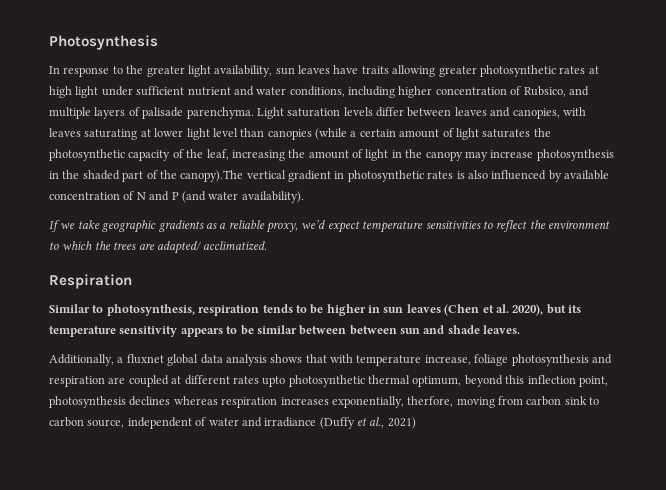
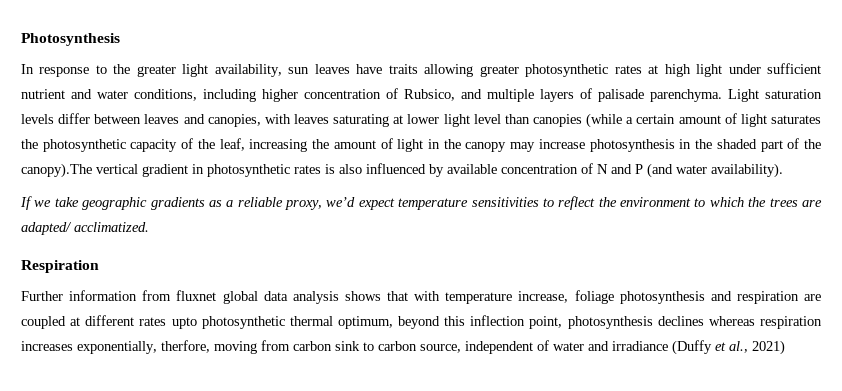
[49,304,581,316] [49,325,521,337] [49,354,124,366] Similar to photosynthesis, respiration tends to be higher in sun leaves (Chen et al. 2020), but its temperature sensitivity appears to be similar between between sun and shade leaves. // Additionally, a -> [21,290,172,301] Further information from

